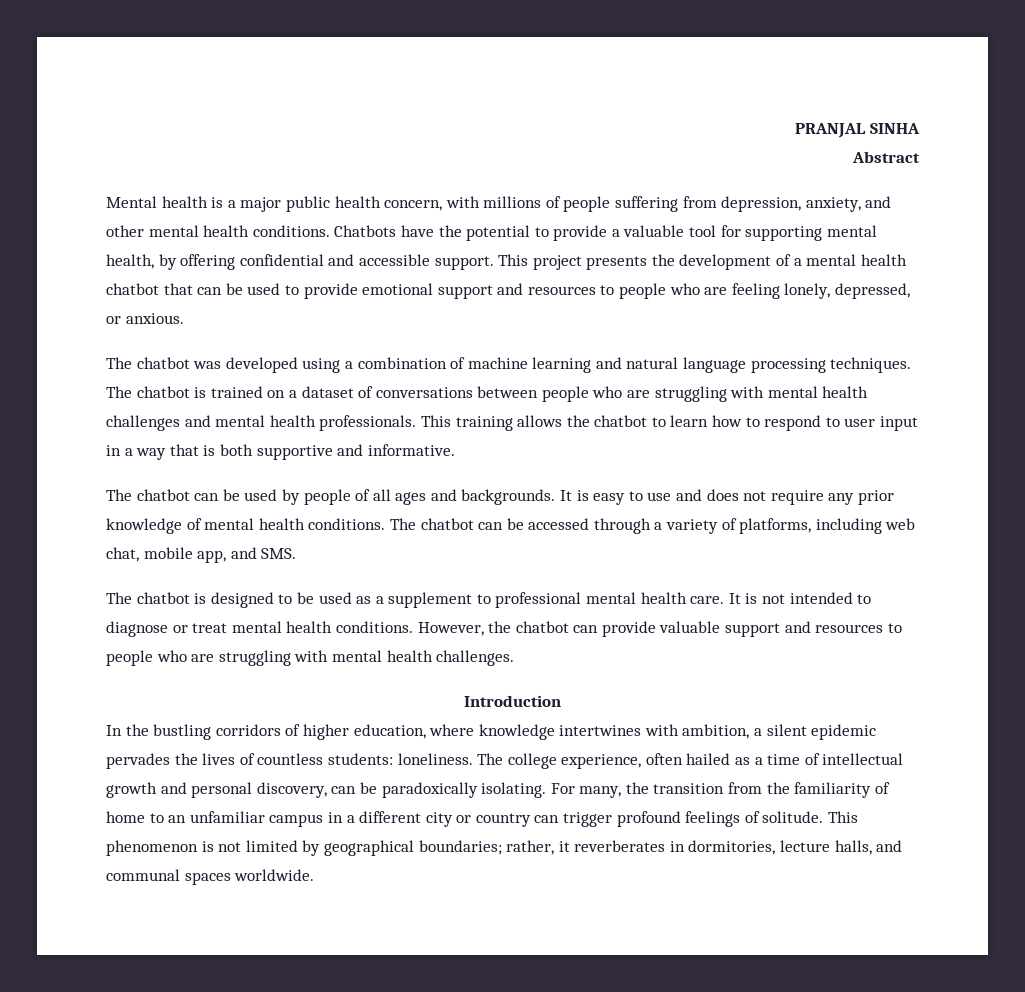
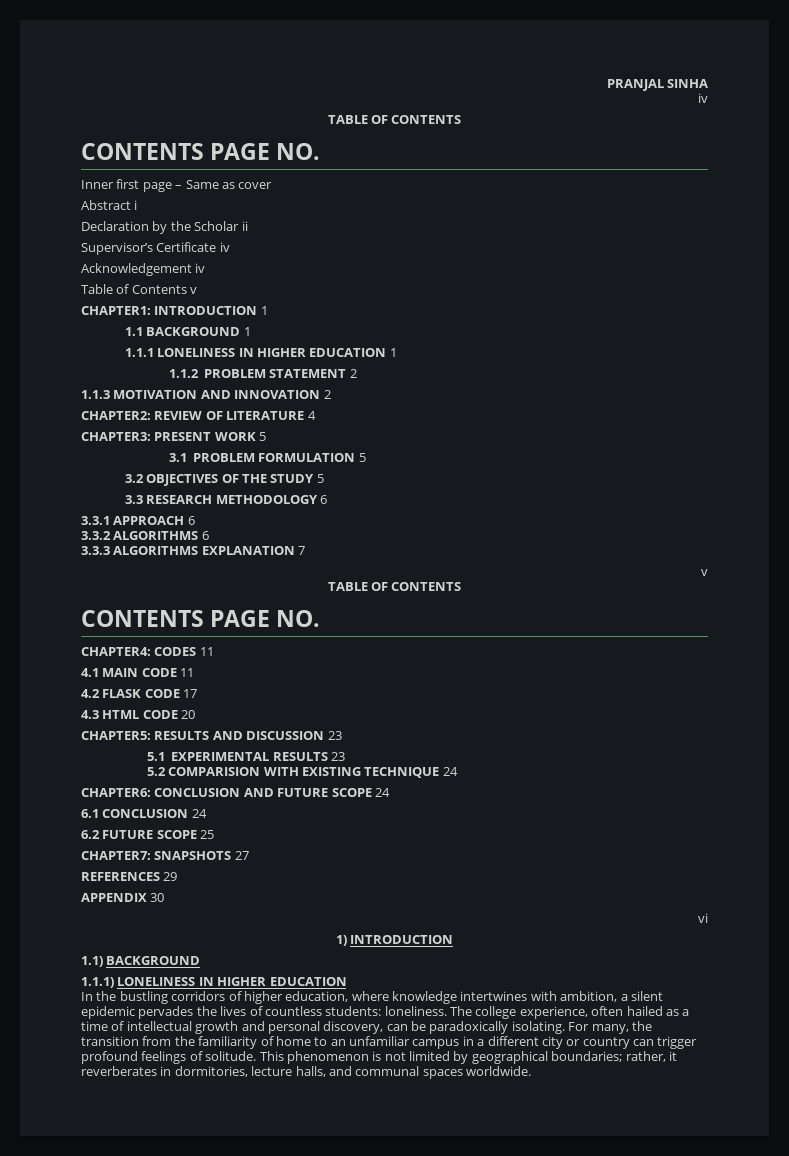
[852,151,920,163] [106,196,892,212] [106,225,877,241] [106,254,907,270] [106,283,911,299] [106,313,184,324] [106,357,912,373] [106,386,869,402] [106,415,919,431] [106,444,455,460] [106,489,894,505] [106,518,916,534] [106,547,297,563] [106,592,872,608] [106,621,902,637] [106,650,515,666] [464,695,561,707] Abstract // Mental health is a major public health concern, with millions of people suffering from depression, anxiety, and other mental health conditions. Chatbots have the potential to provide a valuable tool for supporting mental health, by offering confidential and accessible support. This project presents the development of a mental health chatbot that can be used to provide emotional support and resources to people who are feeling lonely, depressed, or anxious. // The chatbot was developed using a combination of machine learning and natural language processing techniques. The chatbot is trained on a dataset of conversations between people who are struggling with mental health challenges and mental health professionals. This training allows the chatbot to learn how to respond to user input in a way that is both supportive and informative. // The chatbot can be used by people of all ages and backgrounds. It is easy to use and does not require any prior knowledge of mental health conditions. The chatbot can be accessed through a variety of platforms, including web chat, mobile app, and SMS. // The chatbot is designed to be used as a supplement to professional mental health care. It is not intended to diagnose or treat mental health conditions. However, the chatbot can provide valuable support and resources to people who are struggling with mental health challenges. // Introduction -> [698,93,708,103] [327,115,462,124] [81,143,321,160] [81,179,273,192] [81,200,138,210] [81,221,248,234] [81,242,230,255] [81,263,206,276] [81,284,198,294] [81,306,268,315] [124,327,251,336] [124,348,397,357] [168,369,357,378] [81,390,331,399] [81,411,316,420] [81,432,267,441] [168,453,366,462] [124,474,324,486] [124,495,328,504] [81,516,195,525] [81,531,209,540] [81,546,306,555] [701,569,708,576] [327,582,462,591] [81,610,321,627] [81,647,214,656] [81,668,195,677] [81,689,198,698] [81,710,196,719] [81,731,342,740] [146,752,345,761] [146,767,458,778] [81,788,390,797] [81,809,207,818] [81,830,215,839] [81,851,249,860] [81,872,178,881] [81,893,165,902] [698,913,708,923] [335,935,454,946] [81,956,201,967] [81,977,347,988] iv // TABLE OF CONTENTS // CONTENTS PAGE NO. // Inner first page – Same as cover // Abstract i // Declaration by the Scholar ii // Supervisor’s Certificate iv // Acknowledgement iv // Table of Contents v // CHAPTER1: INTRODUCTION 1 // 1.1 BACKGROUND 1 // 1.1.1 LONELINESS IN HIGHER EDUCATION 1 // 1.1.2 PROBLEM STATEMENT 2 // 1.1.3 MOTIVATION AND INNOVATION 2 // CHAPTER2: REVIEW OF LITERATURE 4 // CHAPTER3: PRESENT WORK 5 // 3.1 PROBLEM FORMULATION 5 // 3.2 OBJECTIVES OF THE STUDY 5 // 3.3 RESEARCH METHODOLOGY 6 // 3.3.1 APPROACH 6 // 3.3.2 ALGORITHMS 6 // 3.3.3 ALGORITHMS EXPLANATION 7 // v // TABLE OF CONTENTS // CONTENTS PAGE NO. // CHAPTER4: CODES 11 // 4.1 MAIN CODE 11 // 4.2 FLASK CODE 17 // 4.3 HTML CODE 20 // CHAPTER5: RESULTS AND DISCUSSION 23 // 5.1 EXPERIMENTAL RESULTS 23 // 5.2 COMPARISION WITH EXISTING TECHNIQUE 24 // CHAPTER6: CONCLUSION AND FUTURE SCOPE 24 // 6.1 CONCLUSION 24 // 6.2 FUTURE SCOPE 25 // CHAPTER7: SNAPSHOTS 27 // REFERENCES 29 // APPENDIX 30 // vi // 1) INTRODUCTION // 1.1) BACKGROUND // 1.1.1) LONELINESS IN HIGHER EDUCATION

